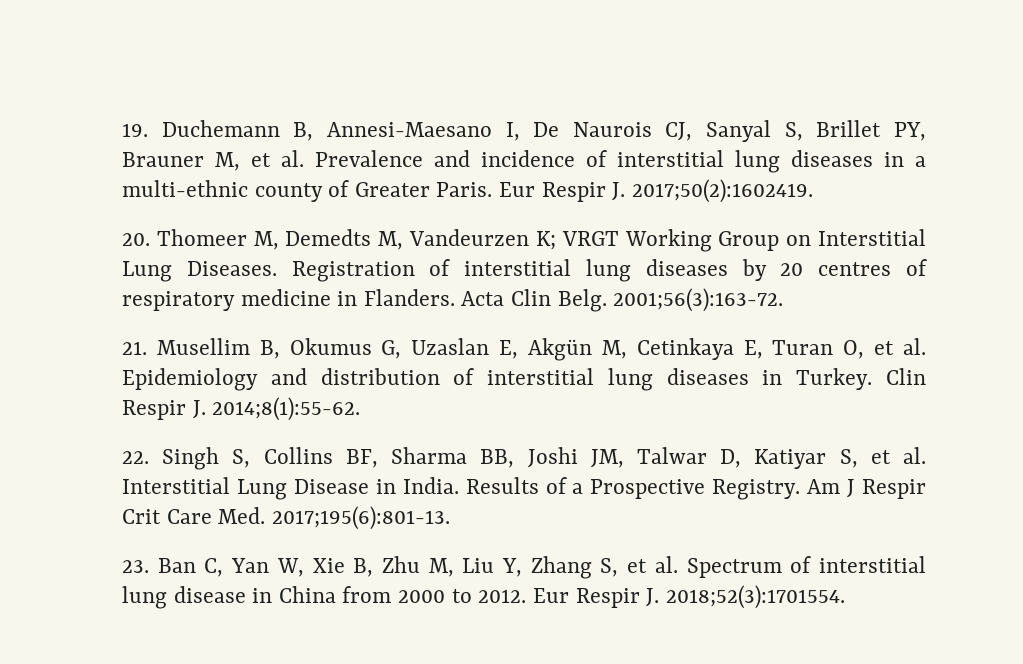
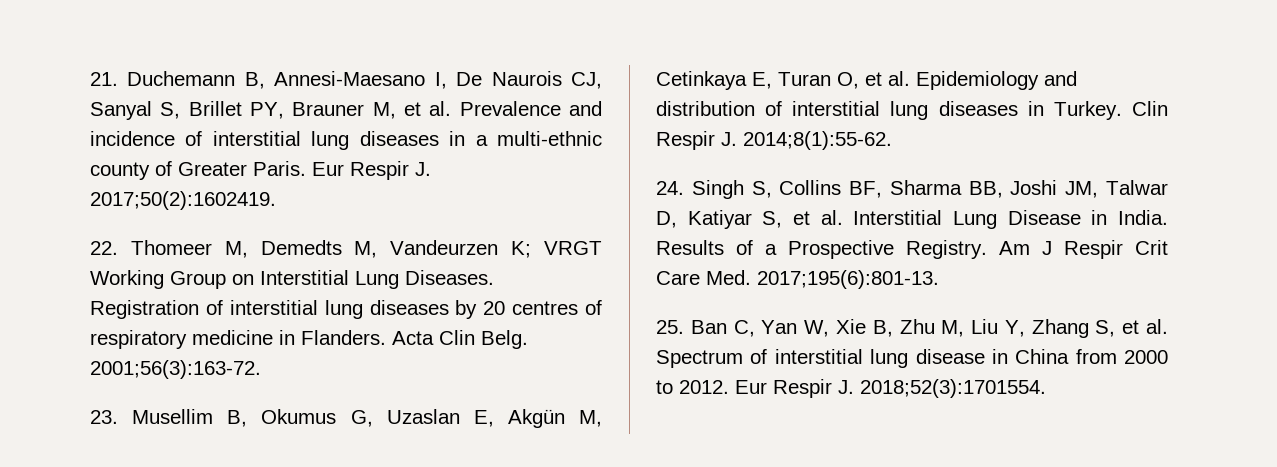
[122,123,148,137] 19. -> [90,72,118,86] 21.
[122,233,150,246] 20. -> [90,241,118,255] 22.
[122,341,147,355] 21. -> [90,410,118,424] 23.
[122,451,149,464] 22. -> [656,181,684,195] 24.
[122,560,149,573] 23. -> [656,320,684,334] 25.

